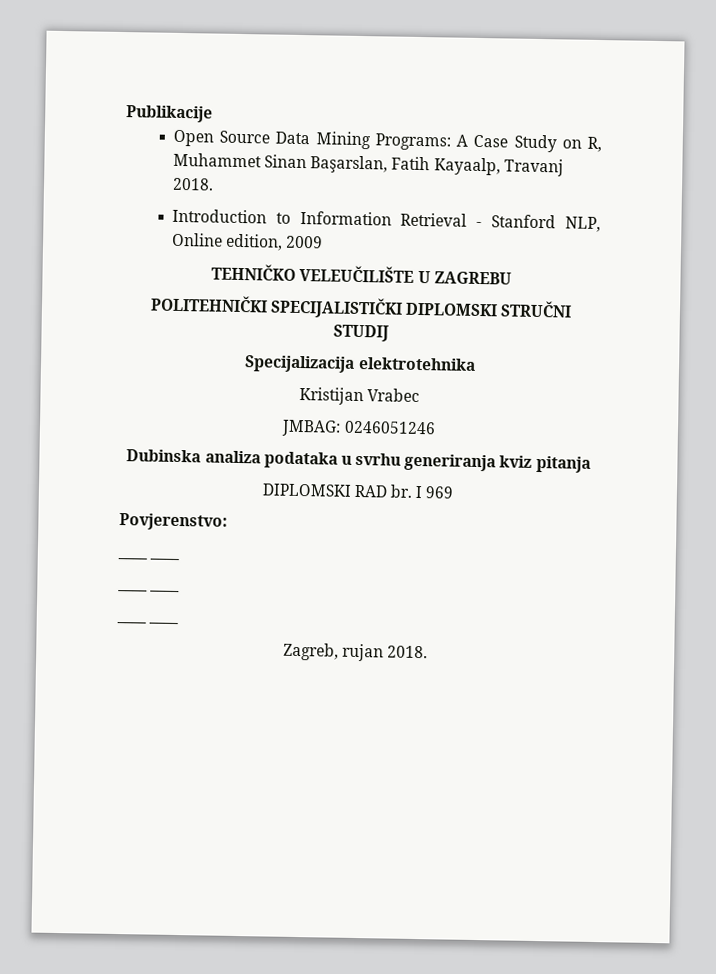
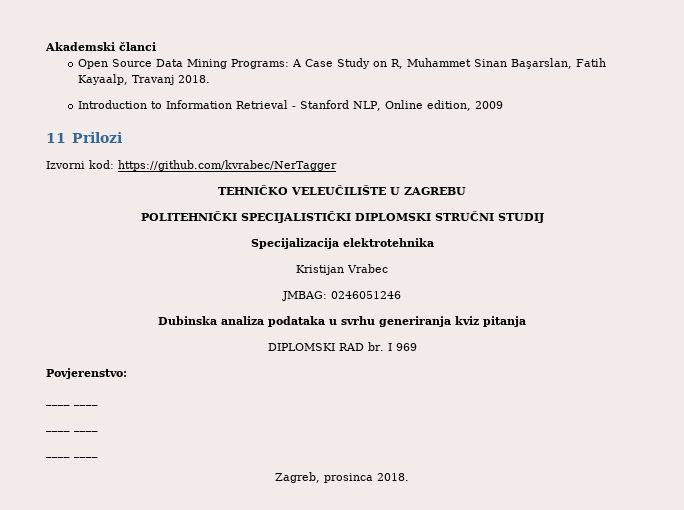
[126,105,213,123] Publikacije -> [45,42,156,51] Akademski članci
(324, 242) none -> [46,132,122,143] [46,160,337,171] // 11 Prilozi // Izvorni kod: https://github.com/kvrabec/NerTagger
[342,643,384,662] rujan -> [324,473,373,483] prosinca

